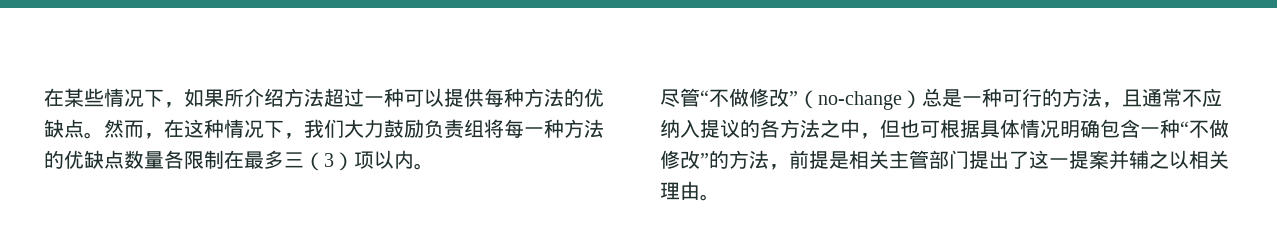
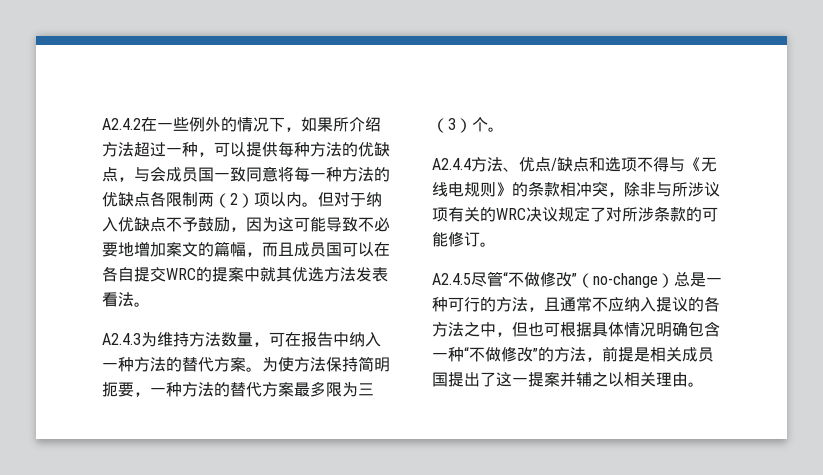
[44,88,104,107] 在某些 -> [102,117,237,132] A2.4.2在一些例外的
(404, 97) none -> [198,152,214,157] ，
[84,119,484,139] 。然而，在这种情况下，我们大力鼓励负责组 -> [118,166,278,182] ，与会成员国一致同意
[124,150,434,171] 数量各限制在最多三（3）项以内。 // -> [150,191,382,208] [102,217,390,232] [102,241,390,257] [102,266,388,282] [102,292,150,307] [102,332,381,347] [102,356,390,372] [102,381,374,397] [432,117,504,133] [432,157,717,172] [432,181,720,197] [432,206,718,222] [432,231,496,247] [432,273,471,285] 各限制两（2）项以内。但对于纳入优缺点不予鼓励，因为这可能导致不必要地增加案文的篇幅，而且成员国可以在各自提交WRC的提案中就其优选方法发表看法。 // A2.4.3为维持方法数量，可在报告中纳入一种方法的替代方案。为使方法保持简明扼要，一种方法的替代方案最多限为三（3）个。 // A2.4.4方法、优点/缺点和选项不得与《无线电规则》的条款相冲突，除非与所涉议项有关的WRC决议规定了对所涉条款的可能修订。 // A2.4.5
[889,150,969,169] 主管部门 -> [682,347,714,362] [432,372,448,387] 成员国

